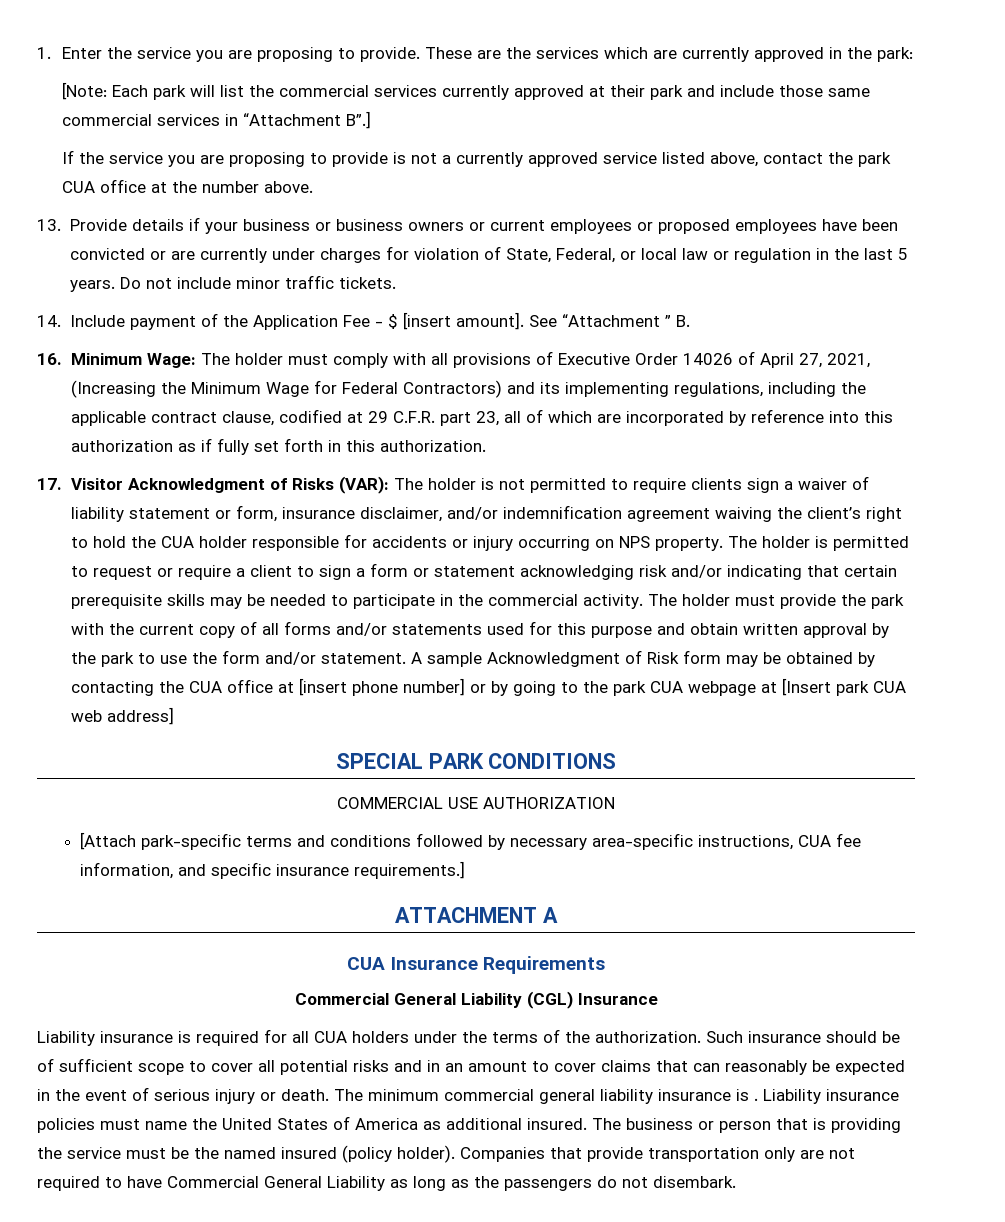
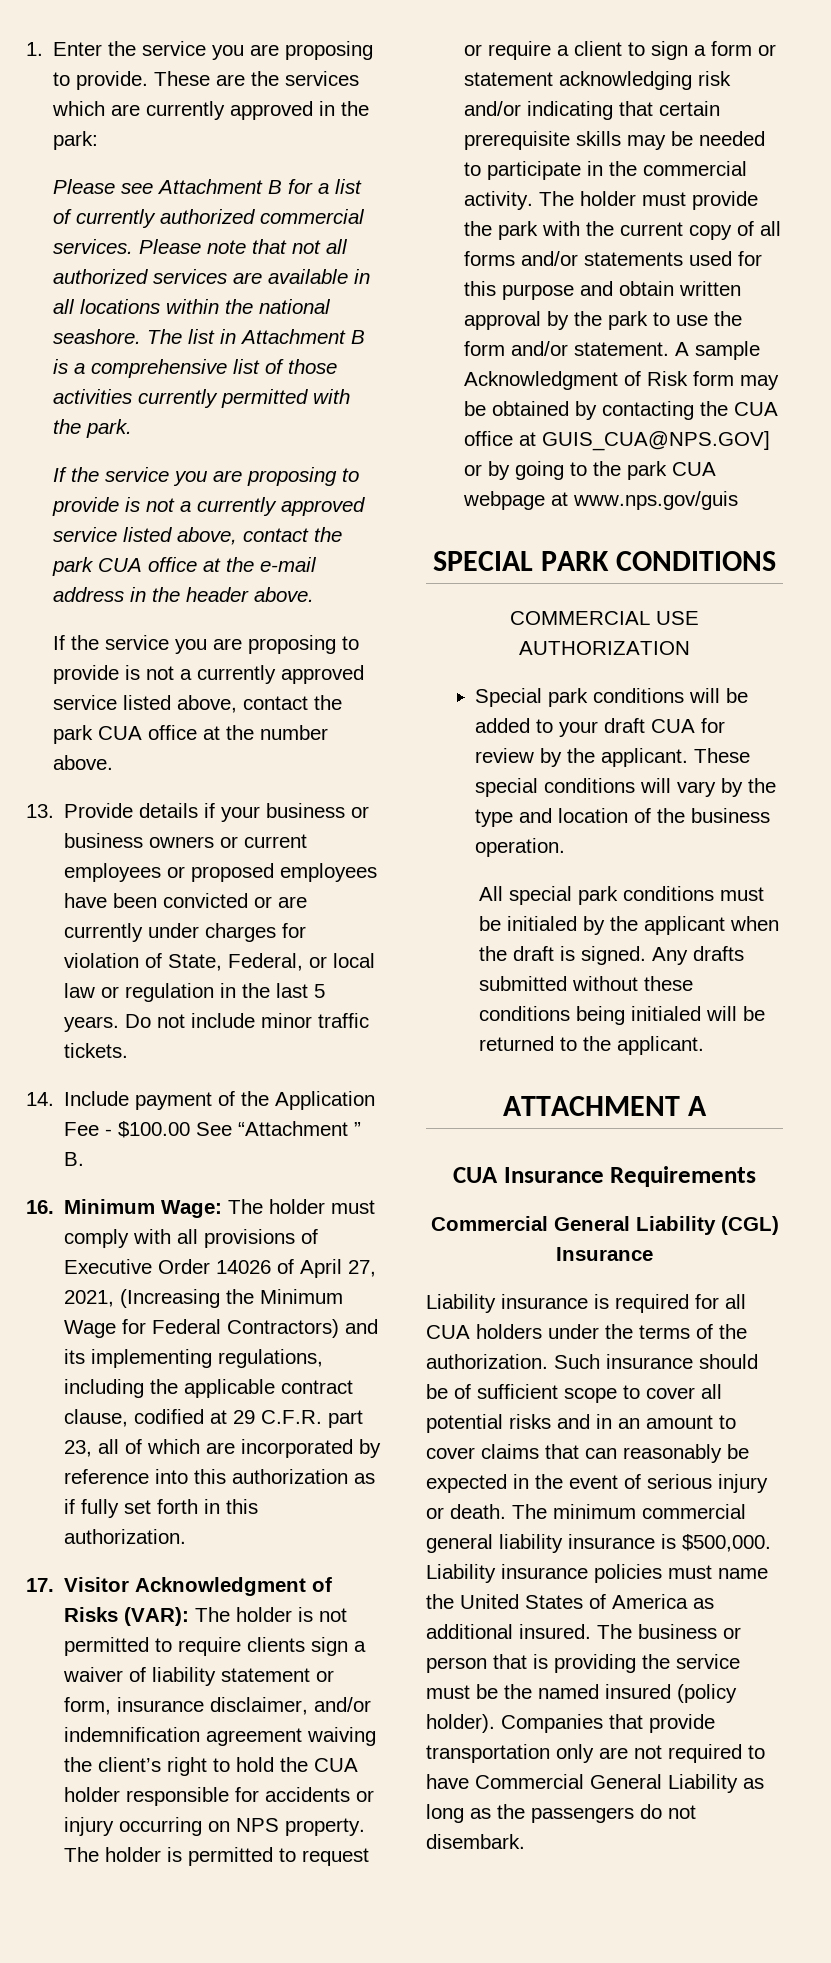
[61,82,870,100] [61,111,371,129] [Note: Each park will list the commercial services currently approved at their park and include those same commercial services in “Attachment B”.] -> [52,179,362,194] [52,209,365,228] [52,239,348,254] [52,269,370,284] [52,299,331,314] [52,329,365,344] [52,359,337,378] [52,389,350,408] [52,419,132,438] [52,467,359,486] [51,497,365,516] [52,527,342,545] [51,557,317,576] [52,587,314,602] Please see Attachment B for a list of currently authorized commercial services. Please note that not all authorized services are available in all locations within the national seashore. The list in Attachment B is a comprehensive list of those activities currently permitted with the park. // If the service you are proposing to provide is not a currently approved service listed above, contact the park CUA office at the e-mail address in the header above.
[387,312,524,330] $ [insert amount]. -> [118,1121,191,1138] $100.00
[298,678,465,696] [insert phone number] -> [542,431,771,451] GUIS_CUA@NPS.GOV]
[781,678,906,696] [70,707,174,725] [Insert park CUA web address] -> [573,491,739,510] www.nps.gov/guis
[80,832,862,850] [80,861,466,879] [Attach park-specific terms and conditions followed by necessary area-specific instructions, CUA fee information, and specific insurance requirements.] -> [475,688,749,707] [475,718,726,737] [475,748,751,767] [475,778,777,797] [475,808,771,827] [475,838,566,857] [479,886,765,905] [479,916,780,935] [479,946,745,965] [479,976,694,991] [479,1006,766,1025] [479,1036,705,1055] Special park conditions will be added to your draft CUA for review by the applicant. These special conditions will vary by the type and location of the business operation. // All special park conditions must be initialed by the applicant when the draft is signed. Any drafts submitted without these conditions being initialed will be returned to the applicant.
[754,1098,758,1101] . -> [682,1534,771,1552] $500,000.

